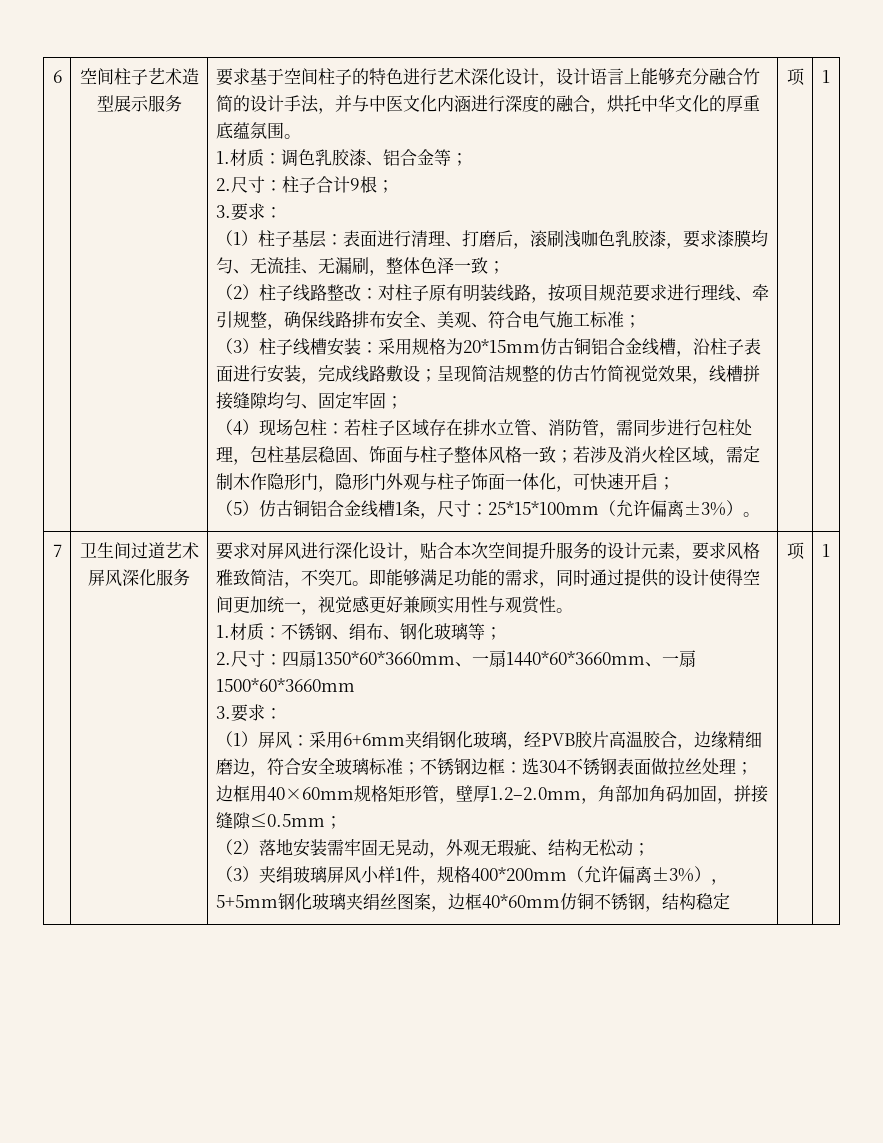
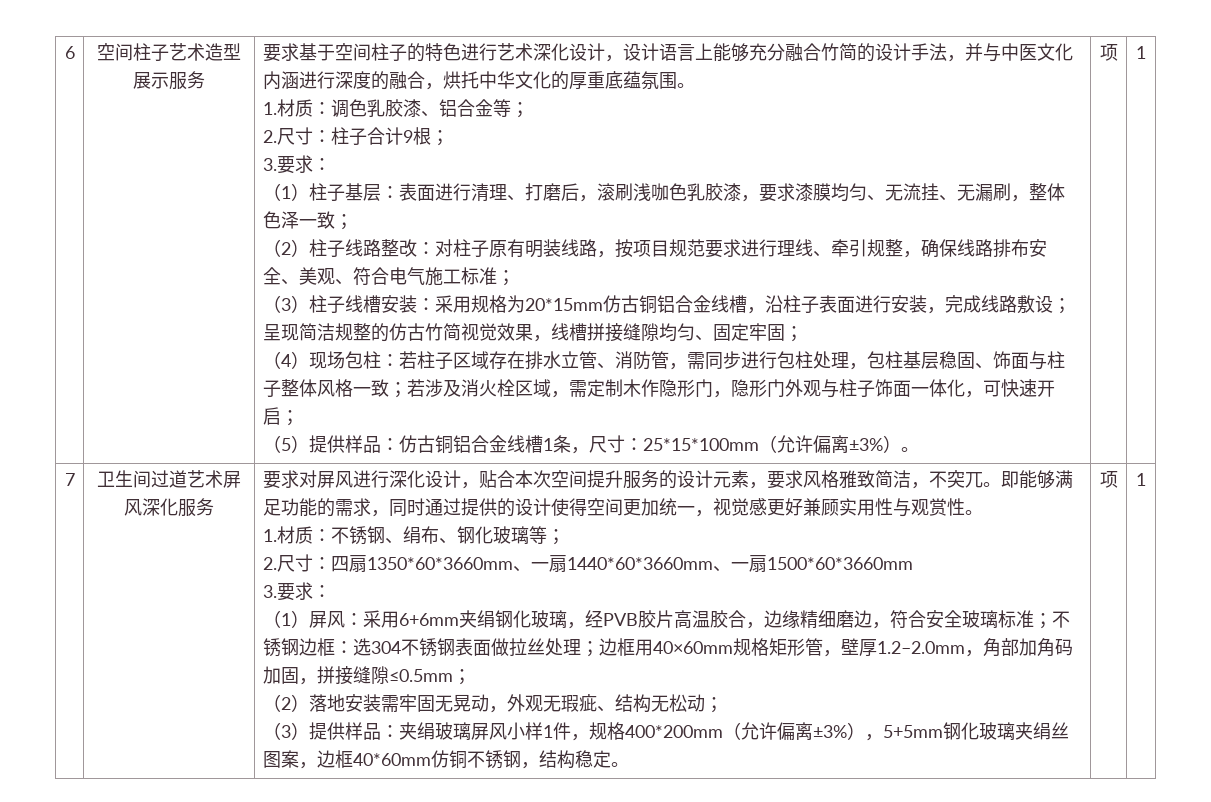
(259, 508) none -> [308,435,399,453] 提供样品：
(259, 874) none -> [308,722,399,740] 提供样品：
(730, 901) none -> [610,762,629,767] 。

